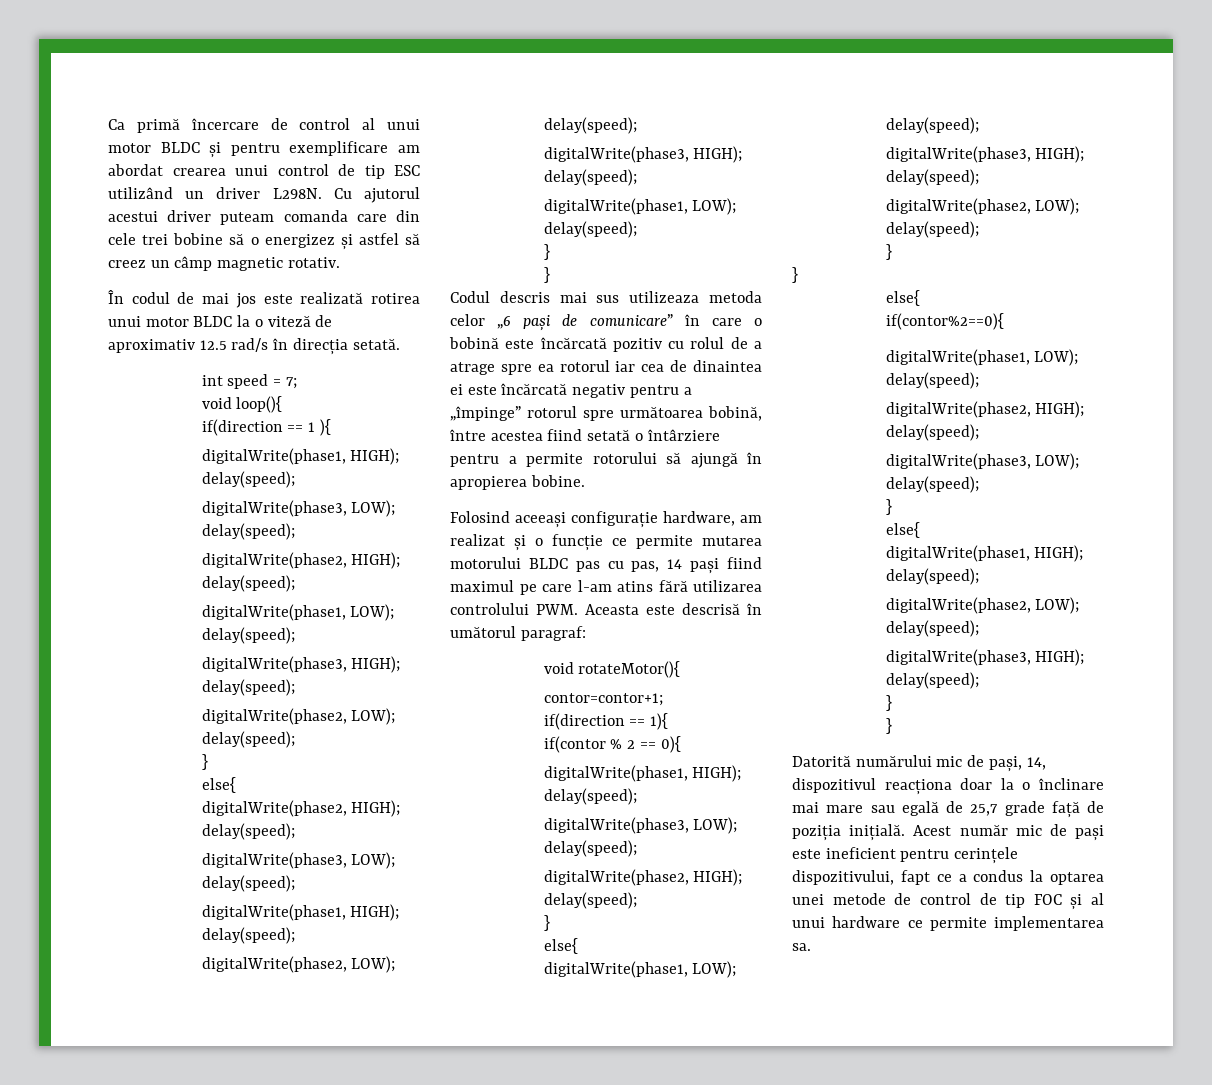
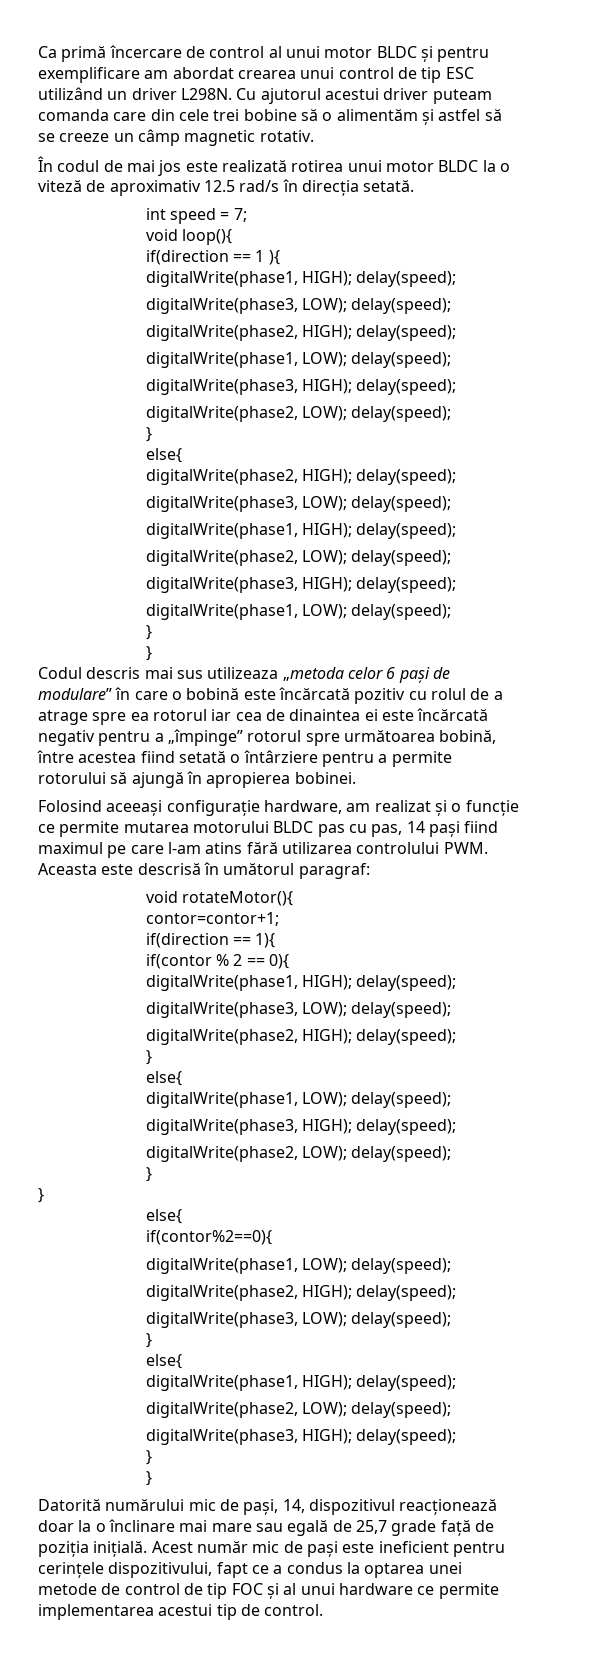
[264,234,335,248] energizez -> [336,109,418,121] alimentăm
[108,260,146,268] creez -> [38,133,110,142] se creeze
[709,291,762,303] [450,314,512,329] metoda celor „6 -> [282,667,396,681] „metoda celor 6
[589,314,673,326] comunicare” -> [38,688,112,700] modulare”
[530,475,585,487] bobine. -> [294,772,356,784] bobinei.
[884,779,952,795] reacționa -> [399,1499,498,1515] reacționează
[792,943,811,951] sa. -> [158,1604,324,1620] acestui tip de control.

